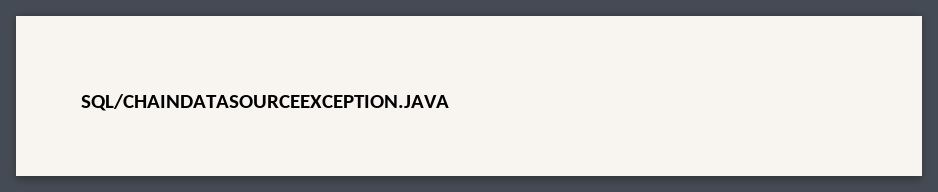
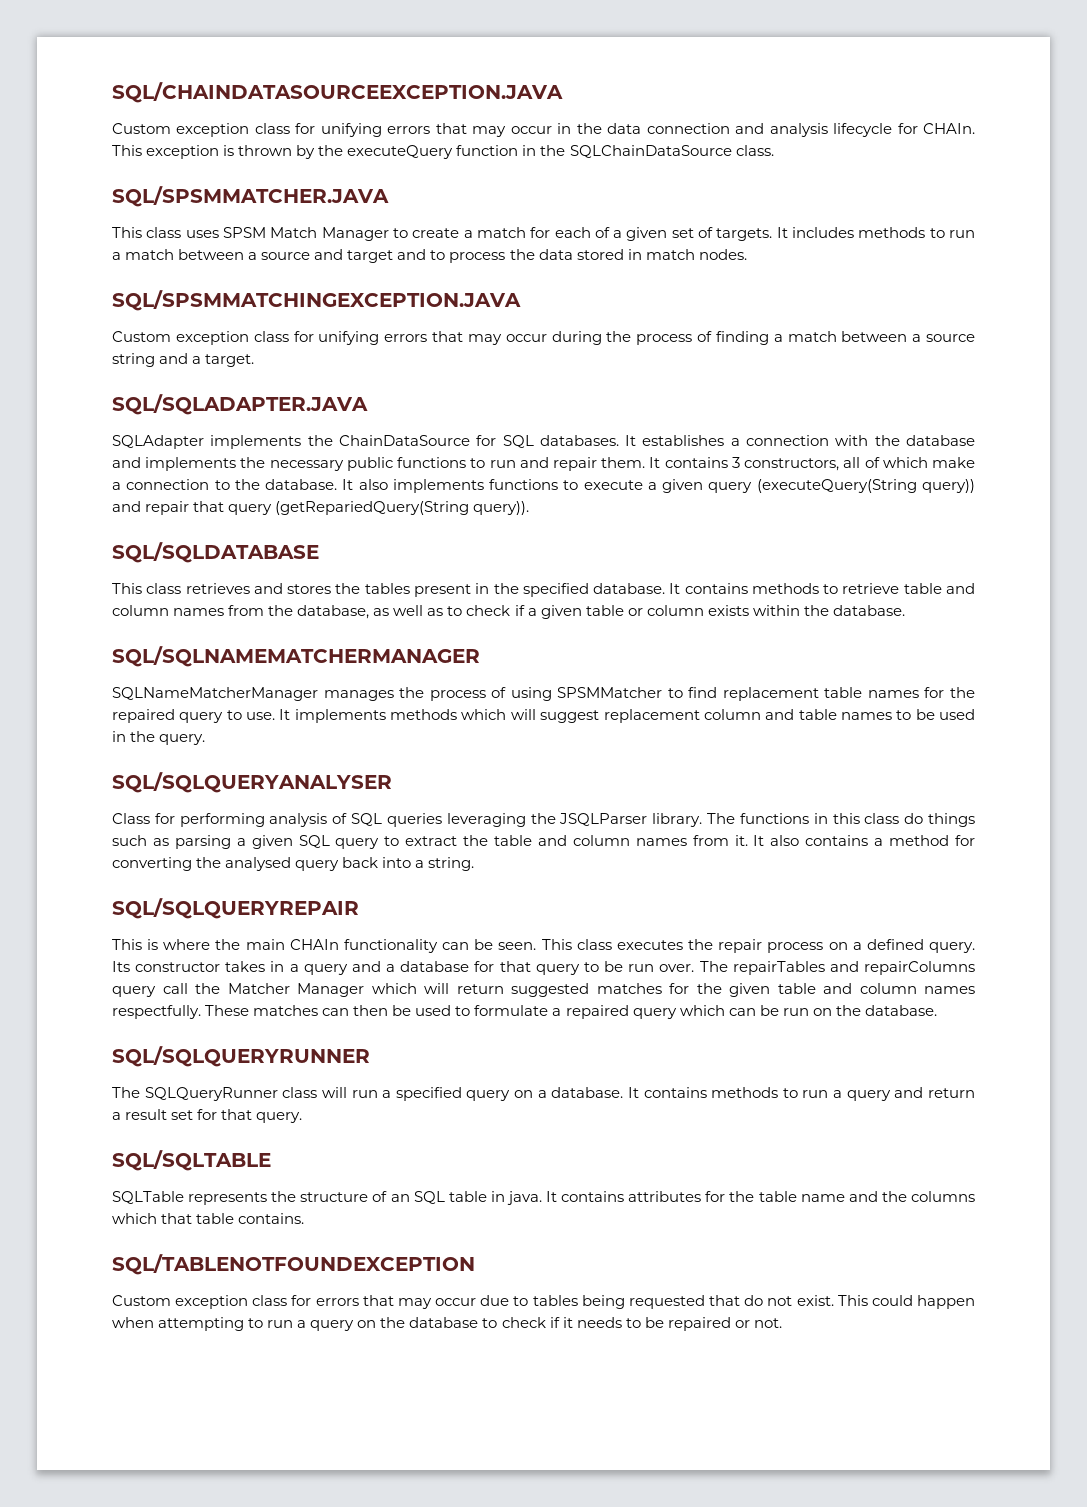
(449, 102) none -> [112,123,976,137] [112,145,774,159] [112,186,389,207] [112,227,976,241] [112,249,747,263] [112,290,521,311] [112,331,976,345] [112,353,255,367] [112,394,368,415] [112,435,975,449] [112,457,975,471] [112,479,975,493] [112,501,530,515] [112,542,319,563] [112,583,976,597] [112,605,905,619] [112,646,480,667] [112,687,976,701] [112,709,976,723] [112,731,206,745] [112,772,392,793] [112,813,976,827] [112,835,976,849] [112,857,475,871] [112,898,359,919] [112,939,975,953] [112,961,975,975] [112,983,975,997] [112,1005,937,1019] [112,1046,370,1067] [112,1087,976,1101] [112,1109,303,1123] [112,1150,271,1171] [112,1191,976,1205] [112,1213,305,1224] [112,1254,475,1275] [112,1295,975,1309] [112,1317,782,1331] // Custom exception class for unifying errors that may occur in the data connection and analysis lifecycle for CHAIn. This exception is thrown by the executeQuery function in the SQLChainDataSource class. // SQL/SPSMMATCHER.JAVA // This class uses SPSM Match Manager to create a match for each of a given set of targets. It includes methods to run a match between a source and target and to process the data stored in match nodes. // SQL/SPSMMATCHINGEXCEPTION.JAVA // Custom exception class for unifying errors that may occur during the process of finding a match between a source string and a target. // SQL/SQLADAPTER.JAVA // SQLAdapter implements the ChainDataSource for SQL databases. It establishes a connection with the database and implements the necessary public functions to run and repair them. It contains 3 constructors, all of which make a connection to the database. It also implements functions to execute a given query (executeQuery(String query)) and repair that query (getRepariedQuery(String query)). // SQL/SQLDATABASE // This class retrieves and stores the tables present in the specified database. It contains methods to retrieve table and column names from the database, as well as to check if a given table or column exists within the database. // SQL/SQLNAMEMATCHERMANAGER // SQLNameMatcherManager manages the process of using SPSMMatcher to find replacement table names for the repaired query to use. It implements methods which will suggest replacement column and table names to be used in the query. // SQL/SQLQUERYANALYSER // Class for performing analysis of SQL queries leveraging the JSQLParser library. The functions in this class do things such as parsing a given SQL query to extract the table and column names from it. It also contains a method for converting the analysed query back into a string. // SQL/SQLQUERYREPAIR // This is where the main CHAIn functionality can be seen. This class executes the repair process on a defined query. Its constructor takes in a query and a database for that query to be run over. The repairTables and repairColumns query call the Matcher Manager which will return suggested matches for the given table and column names respectfully. These matches can then be used to formulate a repaired query which can be run on the database. // SQL/SQLQUERYRUNNER // The SQLQueryRunner class will run a specified query on a database. It contains methods to run a query and return a result set for that query. // SQL/SQLTABLE // SQLTable represents the structure of an SQL table in java. It contains attributes for the table name and the columns which that table contains. // SQL/TABLENOTFOUNDEXCEPTION // Custom exception class for errors that may occur due to tables being requested that do not exist. This could happen when attempting to run a query on the database to check if it needs to be repaired or not.

